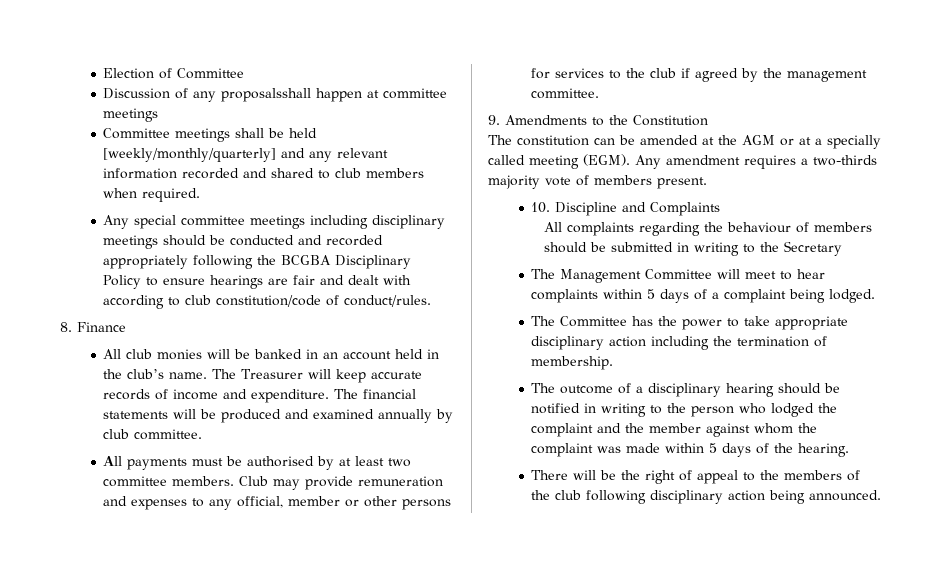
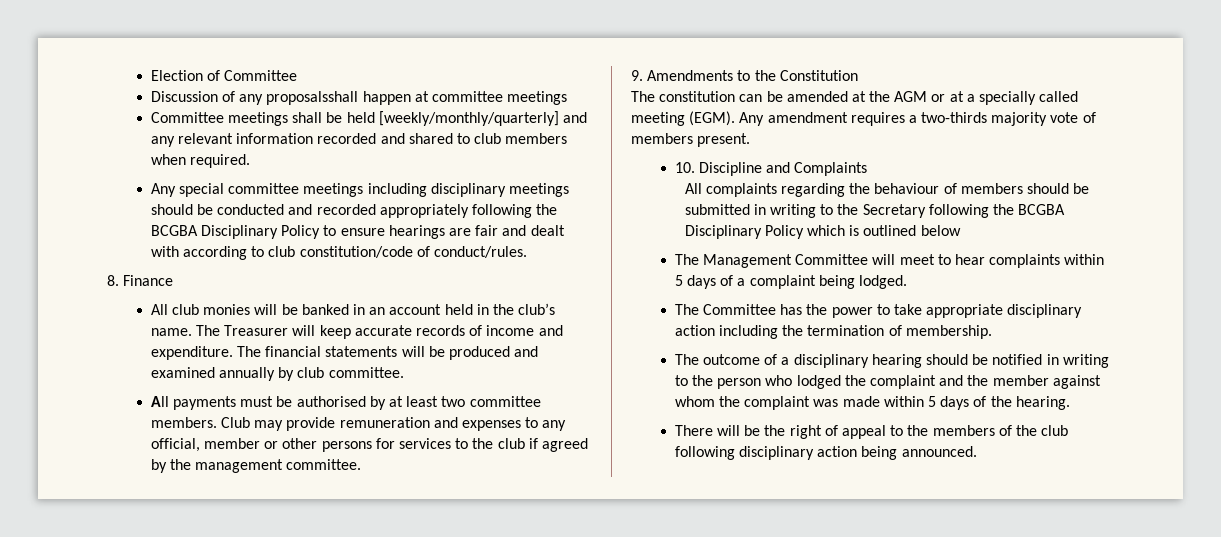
(842, 248) none -> [928,204,1066,218] [684,225,961,239] following the BCGBA Disciplinary Policy which is outlined below

